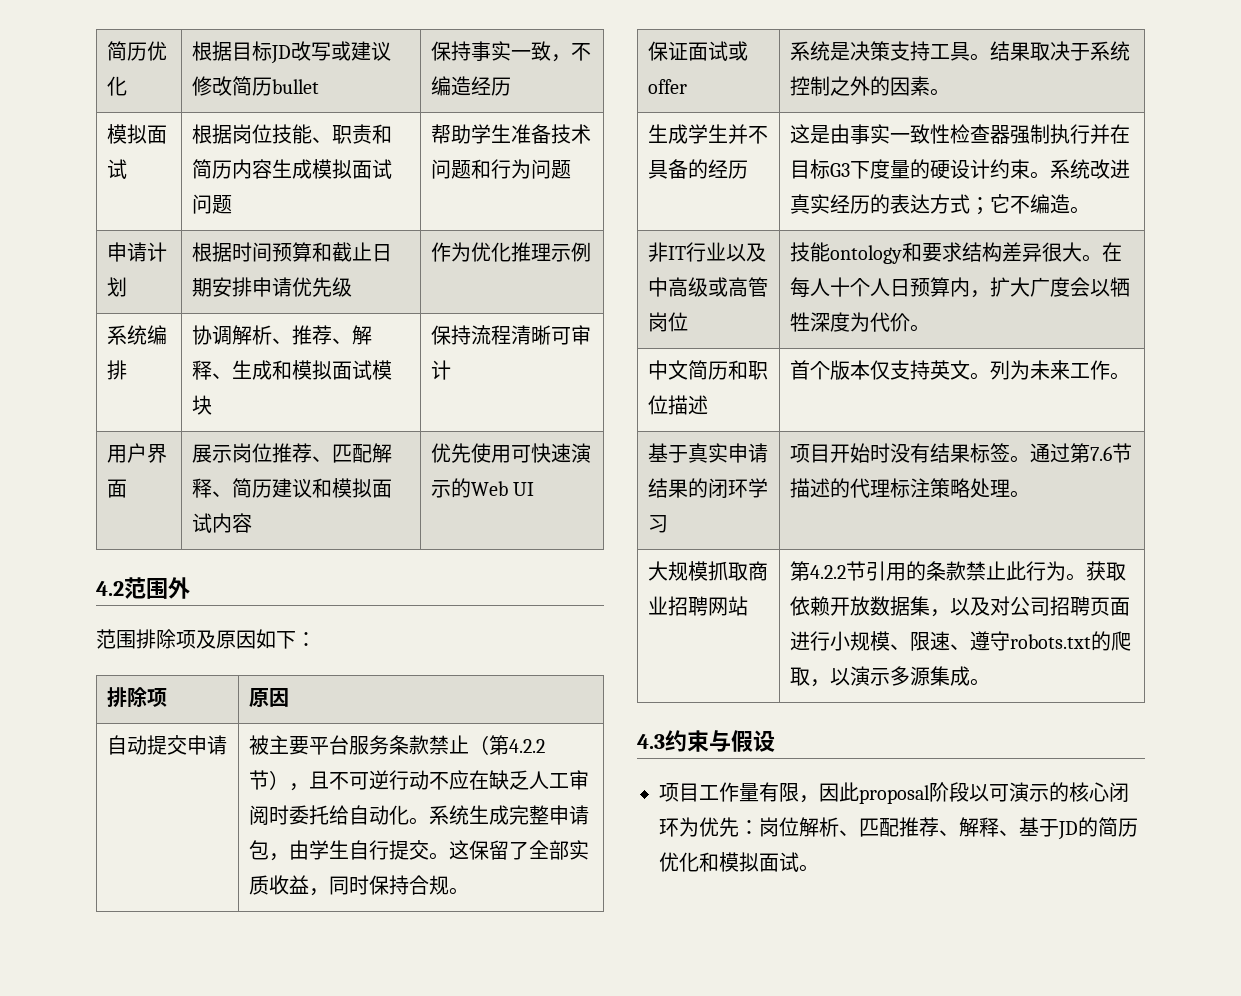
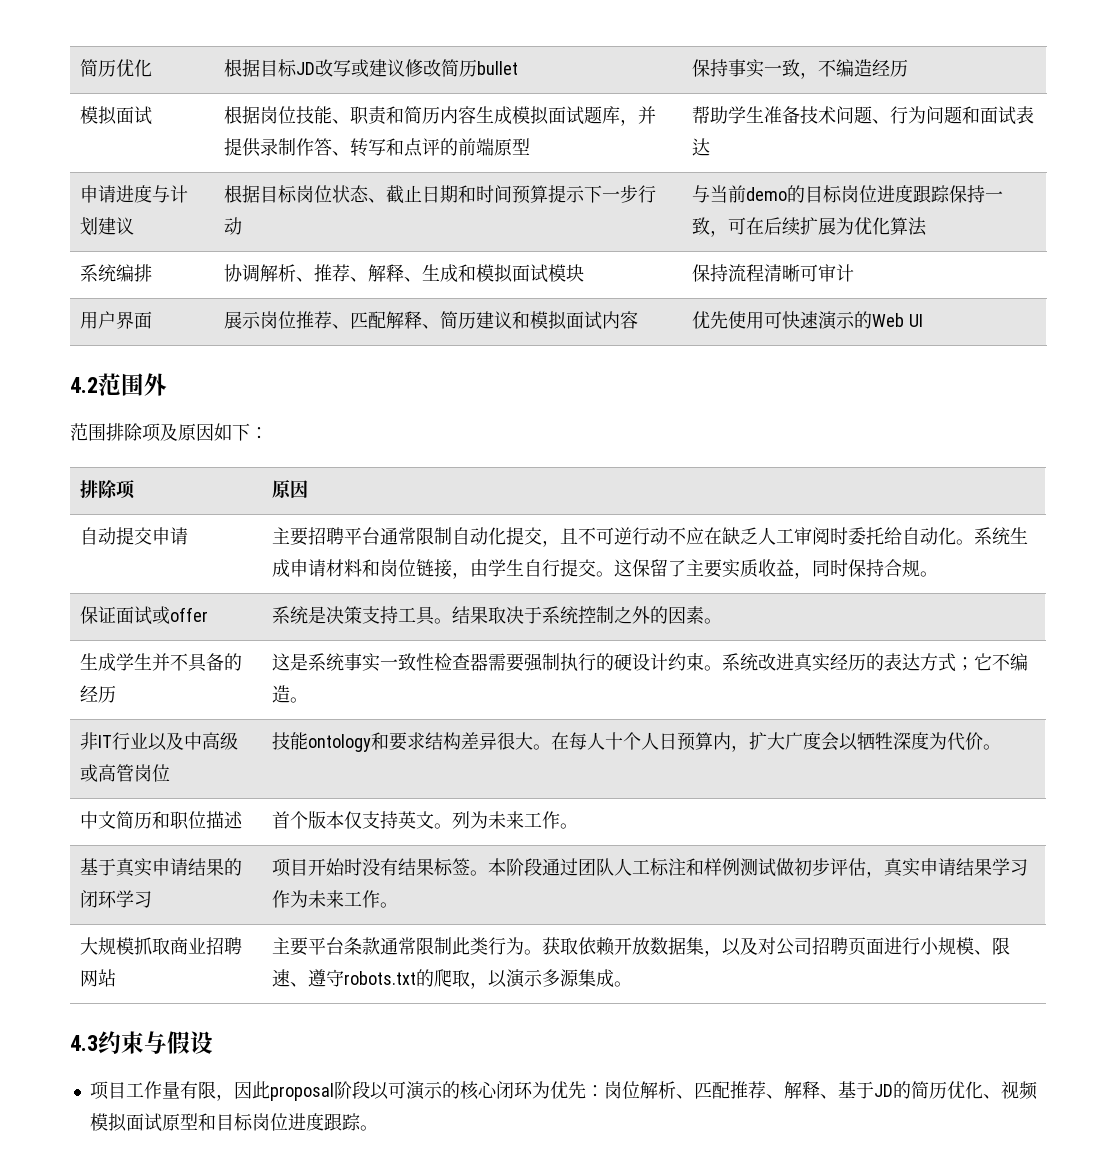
[191,194,232,214] 问题 -> [583,106,656,126] [223,138,530,157] 题库，并提供录制作答、转写和点评的前端原型
[470,159,491,179] 和 -> [871,119,890,124] 、
[106,242,147,262] // 申请 -> [961,106,1034,125] [691,138,710,156] [79,185,170,203] 和面试表达 // 申请进度与
[191,242,392,262] [191,277,352,297] [430,242,591,262] | 根据时间预算和截止日期安排申请优先级 | 作为优化推理示例 -> [97,217,134,235] [223,185,656,204] [223,217,242,235] [691,185,1003,203] [691,217,927,237] 建议 | 根据目标岗位状态、截止日期和时间预算提示下一步行动 | 与当前demo的目标岗位进度跟踪保持一致，可在后续扩展为优化算法
[248,735,545,755] [248,770,289,790] 被主要平台服务条款禁止（第4.2.2节） -> [271,527,542,546] 主要招聘平台通常限制自动化提交
[508,805,589,825] [248,840,269,860] 完整申请包 -> [289,559,452,578] 申请材料和岗位链接
[528,840,569,860] 全部 -> [685,559,722,578] 主要
[829,124,850,144] 由 -> [307,653,344,671] 系统
(1010, 134) none -> [487,653,524,672] 需要
[1089,124,1130,144] [789,159,910,179] 并在目标G3下度量 -> (596, 662) none
[1029,443,1132,463] [789,478,1010,498] 通过第7.6节描述的代理标注策略处理 -> [487,858,1028,878] [271,890,380,908] 本阶段通过团队人工标注和样例测试做初步评估，真实申请结果学习作为未来工作
[789,561,1026,581] 第4.2.2节引用的条款禁止此 -> [271,937,488,956] 主要平台条款通常限制此类
[699,852,799,872] 和模拟面试 -> [982,1081,1038,1100] [89,1113,361,1132] 、视频模拟面试原型和目标岗位进度跟踪

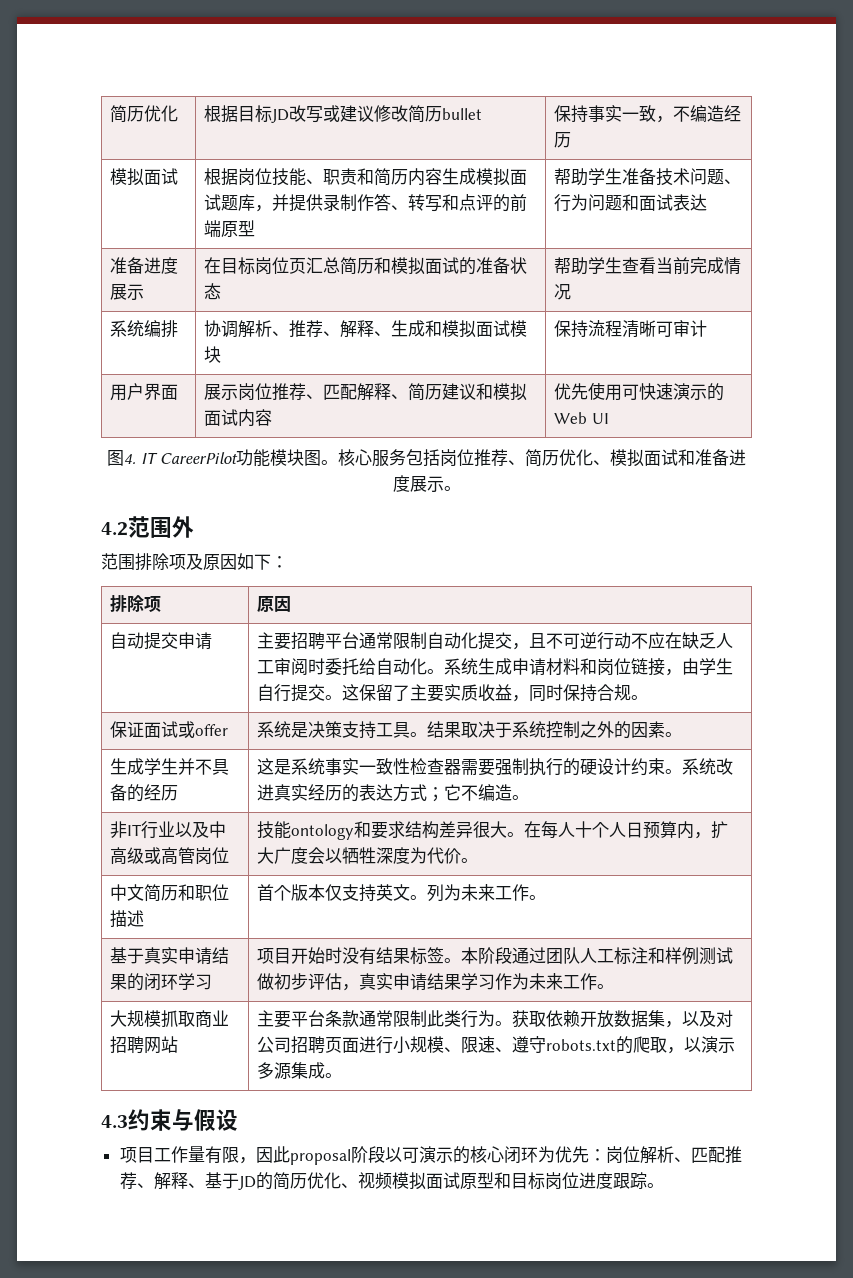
[79,185,188,203] [79,217,134,236] [223,185,656,204] [223,217,242,235] [691,185,1003,203] [691,217,927,237] 申请进度与计划建议 | 根据目标岗位状态、截止日期和时间预算提示下一步行动 | 与当前demo的目标岗位进度跟踪保持一致，可在后续扩展为优化算法 -> [110,257,179,274] [110,284,145,300] [204,257,528,275] [204,283,222,300] [554,257,742,275] [554,284,572,300] 准备进度展示 | 在目标岗位页汇总简历和模拟面试的准备状态 | 帮助学生查看当前完成情况
(923, 320) none -> [107,449,746,467] [392,475,461,492] // 图4. IT CareerPilot功能模块图。核心服务包括岗位推荐、简历优化、模拟面试和准备进度展示。

